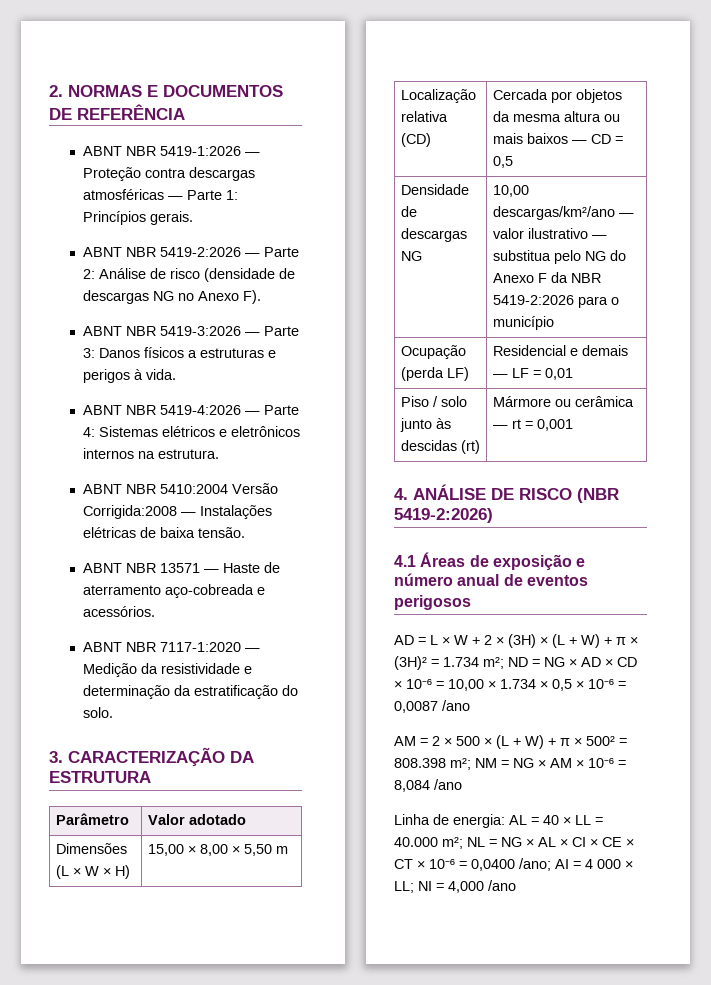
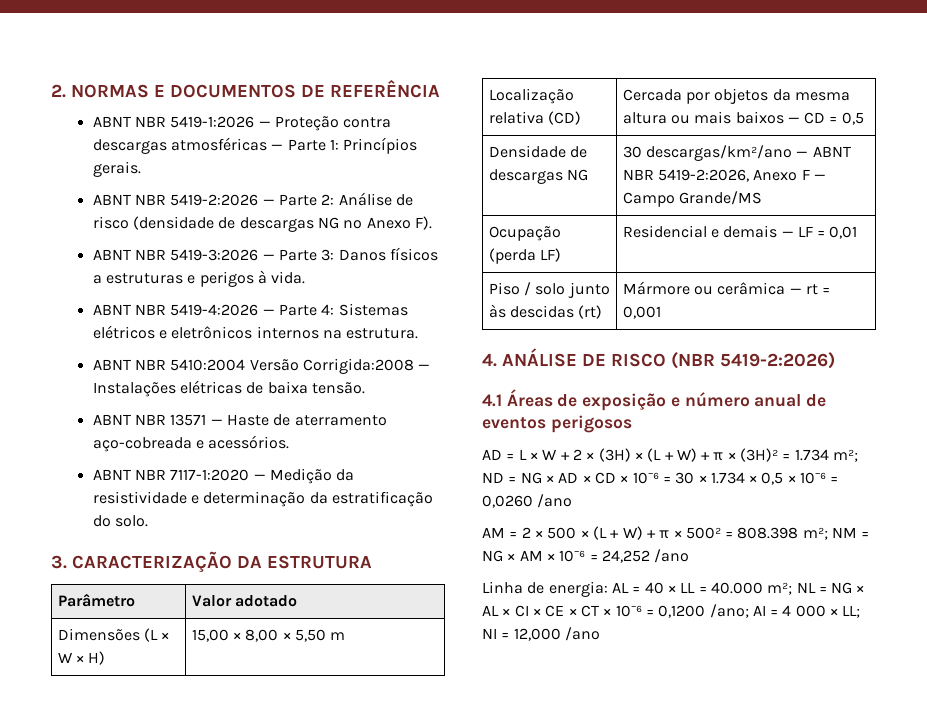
[492,185,529,197] 10,00 -> [622,146,642,158] 30
[492,228,607,239] [492,250,626,264] [492,272,601,283] [492,295,619,308] [492,316,554,330] valor ilustrativo — substitua pelo NG do Anexo F da NBR 5419-2:2026 para o município -> [812,146,851,157] [622,169,826,182] [622,191,762,207] ABNT NBR 5419-2:2026, Anexo F — Campo Grande/MS
[448,679,484,691] 10,00 -> [675,472,695,484] 30
[394,701,438,713] 0,0087 -> [482,495,533,508] 0,0260
[394,780,430,792] 8,084 -> [601,550,650,563] 24,252
[471,859,515,871] 0,0400 -> [658,605,706,618] 0,1200
[448,881,484,893] 4,000 -> [513,628,561,641] 12,000

